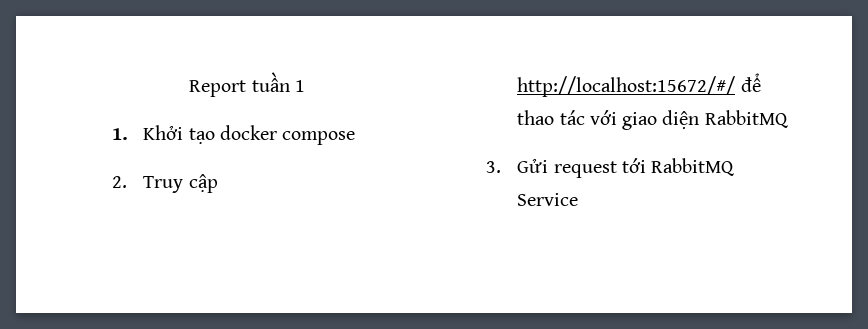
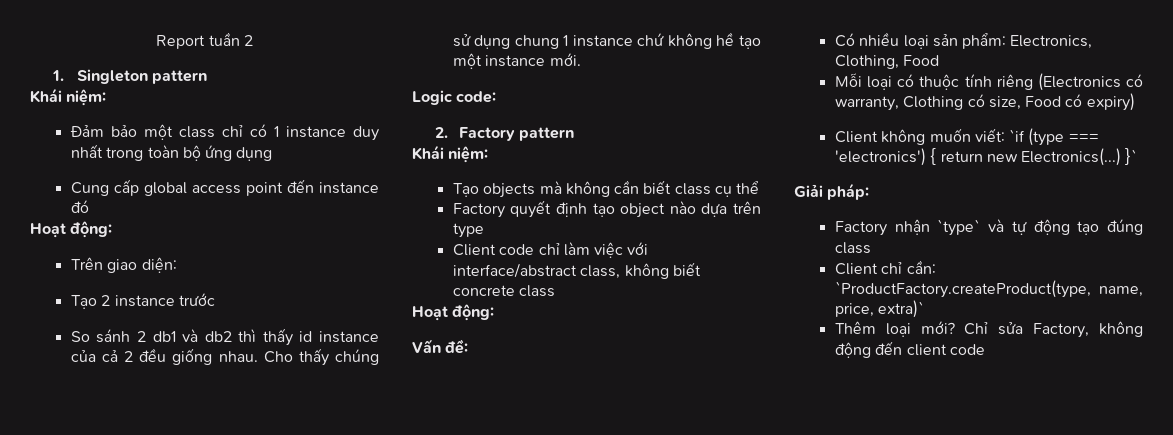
[294,80,305,92] 1 -> [243,35,253,46] 2
[143,125,356,145] [111,174,218,193] [517,73,761,97] [517,110,788,130] [485,158,735,178] [517,193,579,206] Khởi tạo docker compose // 2. Truy cập http://localhost:15672/#/ để thao tác với giao diện RabbitMQ // 3. Gửi request tới RabbitMQ Service -> [76,69,207,84] [30,88,107,106] [69,124,379,141] [70,144,273,161] [70,179,379,196] [70,200,89,213] [30,221,113,238] [70,257,177,273] [70,293,215,309] [70,328,379,346] [70,348,379,366] [452,32,761,49] [452,53,581,69] [412,90,497,105] [435,127,574,141] [412,145,489,163] [452,180,760,198] [452,200,761,218] [452,223,484,238] [452,242,649,258] [452,262,701,279] [452,285,556,297] [412,304,495,321] [412,339,469,354] [834,32,1093,49] [834,55,940,69] [834,73,1143,91] [834,93,1135,111] [834,128,1099,146] [834,148,1138,166] [794,183,870,200] [834,219,1143,236] [834,242,871,254] [834,260,936,275] [834,280,1143,298] [834,300,925,318] [834,321,1143,338] [834,341,985,358] Singleton pattern // Khái niệm: // Đảm bảo một class chỉ có 1 instance duy nhất trong toàn bộ ứng dụng // Cung cấp global access point đến instance đó // Hoạt động: // Trên giao diện: // Tạo 2 instance trước // So sánh 2 db1 và db2 thì thấy id instance của cả 2 đều giống nhau. Cho thấy chúng sử dụng chung 1 instance chứ không hề tạo một instance mới. // Logic code: // 2. Factory pattern // Khái niệm: // Tạo objects mà không cần biết class cụ thể // Factory quyết định tạo object nào dựa trên type // Client code chỉ làm việc với interface/abstract class, không biết concrete class // Hoạt động: // Vấn đề: // Có nhiều loại sản phẩm: Electronics, Clothing, Food // Mỗi loại có thuộc tính riêng (Electronics có warranty, Clothing có size, Food có expiry) // Client không muốn viết: `if (type === 'electronics') { return new Electronics(...) }` // Giải pháp: // Factory nhận `type` và tự động tạo đúng class // Client chỉ cần: `ProductFactory.createProduct(type, name, price, extra)` // Thêm loại mới? Chỉ sửa Factory, không động đến client code

